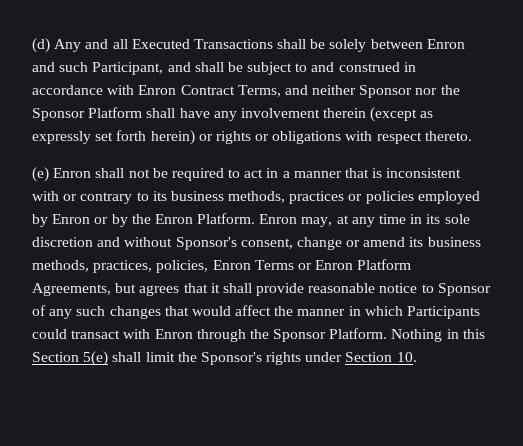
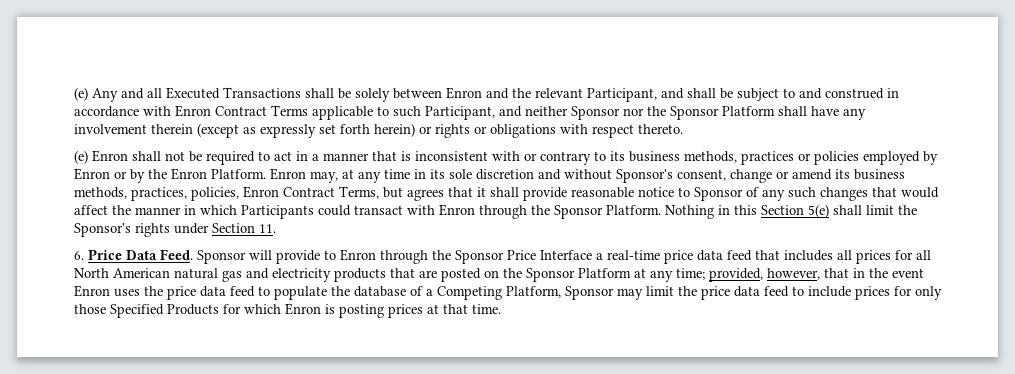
[32,38,50,53] (d) -> [74,87,88,101] (e)
[59,62,89,72] such -> [512,88,583,98] the relevant
[237,85,281,97] Terms, -> [271,105,495,120] Terms applicable to such Participant,
[254,259,412,270] [32,283,111,296] Terms or Enron Platform Agreements, -> [283,186,379,199] Contract Terms,
[396,352,417,362] 10. -> [259,224,276,233] [74,249,931,264] [74,268,924,282] [74,285,942,300] [74,303,501,318] 11. // 6. Price Data Feed. Sponsor will provide to Enron through the Sponsor Price Interface a real-time price data feed that includes all prices for all North American natural gas and electricity products that are posted on the Sponsor Platform at any time; provided, however, that in the event Enron uses the price data feed to populate the database of a Competing Platform, Sponsor may limit the price data feed to include prices for only those Specified Products for which Enron is posting prices at that time.

